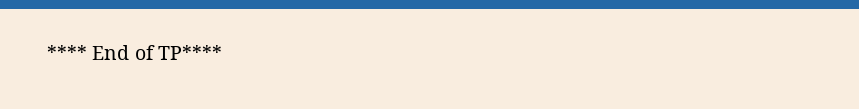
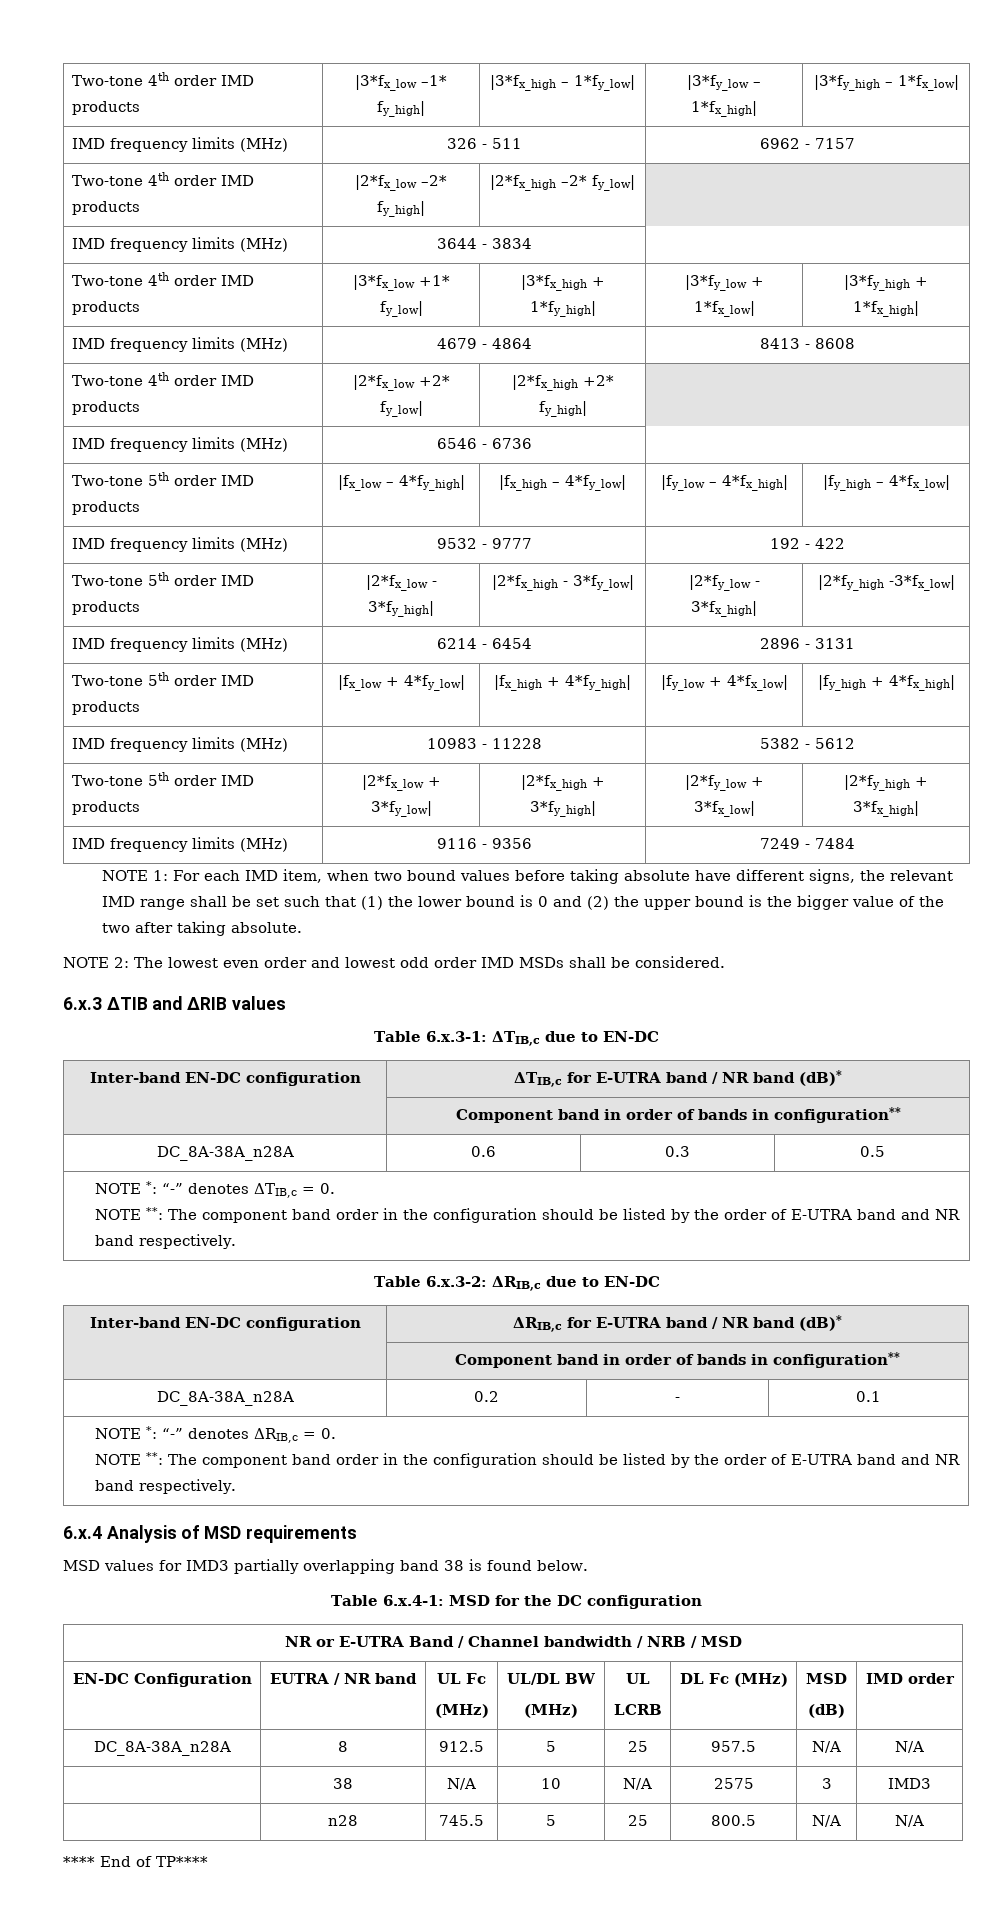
(47, 52) none -> [71,72,254,86] [71,101,140,115] [355,75,447,91] [377,101,425,117] [490,75,635,91] [687,75,761,91] [691,101,757,117] [813,75,959,91] [71,137,288,152] [446,138,522,149] [760,138,855,149] [71,172,254,186] [71,201,140,215] [355,175,447,191] [377,201,425,217] [490,175,635,191] [71,237,288,252] [436,238,532,249] [71,272,254,286] [71,301,140,315] [352,275,450,291] [379,301,423,317] [520,275,605,291] [529,301,596,317] [684,275,764,291] [693,301,755,317] [844,275,928,291] [853,301,919,317] [71,337,288,352] [436,338,532,349] [760,338,855,349] [71,372,254,386] [71,401,140,415] [352,375,450,391] [379,401,423,417] [511,375,614,391] [538,401,587,417] [71,437,288,452] [436,438,532,449] [71,472,254,486] [71,501,140,515] [337,475,465,491] [499,475,626,491] [660,475,788,491] [822,475,950,491] [71,537,288,552] [436,538,532,549] [770,538,845,549] [71,572,254,586] [71,601,140,615] [365,575,437,591] [368,601,434,617] [491,575,634,591] [688,575,760,591] [691,601,757,617] [817,575,955,591] [71,637,288,652] [436,638,532,649] [760,638,855,649] [71,672,254,686] [71,701,140,715] [337,675,465,691] [494,675,631,691] [660,675,788,691] [817,675,955,691] [71,737,288,752] [426,738,542,749] [760,738,855,749] [71,772,254,786] [71,801,140,815] [361,775,441,791] [370,801,432,817] [520,775,605,791] [529,801,596,817] [684,775,764,791] [693,801,755,817] [844,775,928,791] [853,801,919,817] [71,837,288,852] [436,838,532,849] [760,838,855,849] [101,869,953,884] [101,895,944,910] [101,921,302,936] [63,956,725,968] [63,996,286,1010] [374,1031,659,1046] [89,1072,361,1086] [514,1070,842,1087] [455,1107,901,1123] [156,1146,294,1161] [471,1146,496,1157] [665,1146,690,1157] [859,1146,885,1157] [94,1181,335,1198] [94,1207,960,1223] [94,1234,236,1249] [373,1276,660,1291] [89,1317,361,1331] [513,1315,842,1332] [455,1352,900,1368] [156,1391,294,1406] [474,1391,499,1402] [675,1397,680,1402] [856,1391,881,1402] [94,1426,336,1443] [94,1452,960,1468] [94,1479,236,1494] [63,1525,357,1543] [63,1559,588,1574] [331,1595,702,1609] [284,1636,742,1648] [72,1673,252,1687] [270,1673,417,1685] [437,1673,486,1684] [434,1704,489,1718] [507,1673,596,1685] [524,1704,578,1718] [625,1673,650,1684] [613,1704,662,1715] [679,1673,788,1687] [806,1673,847,1684] [808,1704,845,1718] [865,1673,955,1684] [93,1741,231,1756] [338,1741,348,1752] [439,1741,484,1752] [546,1741,556,1752] [627,1741,648,1752] [711,1741,756,1752] [812,1741,841,1753] [895,1741,924,1753] [333,1778,353,1789] [447,1778,476,1790] [541,1778,561,1789] [623,1778,652,1790] [713,1778,754,1789] [821,1778,832,1789] [888,1778,931,1789] [328,1815,358,1826] [439,1815,484,1826] [546,1815,556,1826] [627,1815,648,1826] [711,1815,756,1826] [812,1815,841,1827] [895,1815,924,1827] Two-tone 4th order IMD products | |3*fx_low –1* fy_high| | |3*fx_high – 1*fy_low| | |3*fy_low – 1*fx_high| | |3*fy_high – 1*fx_low| // IMD frequency limits (MHz) | 326 - 511 | 6962 - 7157 // Two-tone 4th order IMD products | |2*fx_low –2* fy_high| | |2*fx_high –2* fy_low| | // IMD frequency limits (MHz) | 3644 - 3834 | // Two-tone 4th order IMD products | |3*fx_low +1* fy_low| | |3*fx_high + 1*fy_high| | |3*fy_low + 1*fx_low| | |3*fy_high + 1*fx_high| // IMD frequency limits (MHz) | 4679 - 4864 | 8413 - 8608 // Two-tone 4th order IMD products | |2*fx_low +2* fy_low| | |2*fx_high +2* fy_high| | // IMD frequency limits (MHz) | 6546 - 6736 | // Two-tone 5th order IMD products | |fx_low – 4*fy_high| | |fx_high – 4*fy_low| | |fy_low – 4*fx_high| | |fy_high – 4*fx_low| // IMD frequency limits (MHz) | 9532 - 9777 | 192 - 422 // Two-tone 5th order IMD products | |2*fx_low - 3*fy_high| | |2*fx_high - 3*fy_low| | |2*fy_low - 3*fx_high| | |2*fy_high -3*fx_low| // IMD frequency limits (MHz) | 6214 - 6454 | 2896 - 3131 // Two-tone 5th order IMD products | |fx_low + 4*fy_low| | |fx_high + 4*fy_high| | |fy_low + 4*fx_low| | |fy_high + 4*fx_high| // IMD frequency limits (MHz) | 10983 - 11228 | 5382 - 5612 // Two-tone 5th order IMD products | |2*fx_low + 3*fy_low| | |2*fx_high + 3*fy_high| | |2*fy_low + 3*fx_low| | |2*fy_high + 3*fx_high| // IMD frequency limits (MHz) | 9116 - 9356 | 7249 - 7484 // NOTE 1: For each IMD item, when two bound values before taking absolute have different signs, the relevant IMD range shall be set such that (1) the lower bound is 0 and (2) the upper bound is the bigger value of the two after taking absolute. // NOTE 2: The lowest even order and lowest odd order IMD MSDs shall be considered. // 6.x.3 ∆TIB and ∆RIB values // Table 6.x.3-1: ΔTIB,c due to EN-DC // Inter-band EN-DC configuration | ΔTIB,c for E-UTRA band / NR band (dB)* // | Component band in order of bands in configuration** // DC_8A-38A_n28A | 0.6 | 0.3 | 0.5 // NOTE *: “-” denotes ΔTIB,c = 0. // NOTE **: The component band order in the configuration should be listed by the order of E-UTRA band and NR band respectively. // Table 6.x.3-2: ΔRIB,c due to EN-DC // Inter-band EN-DC configuration | ΔRIB,c for E-UTRA band / NR band (dB)* // | Component band in order of bands in configuration** // DC_8A-38A_n28A | 0.2 | - | 0.1 // NOTE *: “-” denotes ΔRIB,c = 0. // NOTE **: The component band order in the configuration should be listed by the order of E-UTRA band and NR band respectively. // 6.x.4 Analysis of MSD requirements // MSD values for IMD3 partially overlapping band 38 is found below. // Table 6.x.4-1: MSD for the DC configuration // NR or E-UTRA Band / Channel bandwidth / NRB / MSD // EN-DC Configuration | EUTRA / NR band | UL Fc // (MHz) | UL/DL BW // (MHz) | UL // LCRB | DL Fc (MHz) | MSD // (dB) | IMD order // DC_8A-38A_n28A | 8 | 912.5 | 5 | 25 | 957.5 | N/A | N/A // | 38 | N/A | 10 | N/A | 2575 | 3 | IMD3 // | n28 | 745.5 | 5 | 25 | 800.5 | N/A | N/A //

